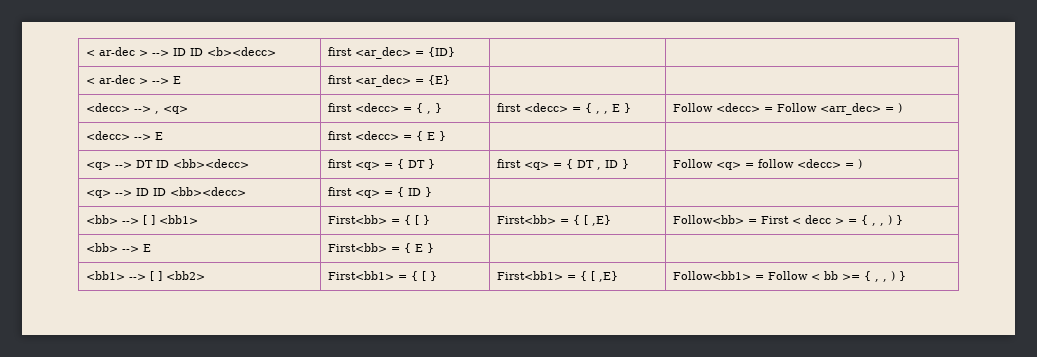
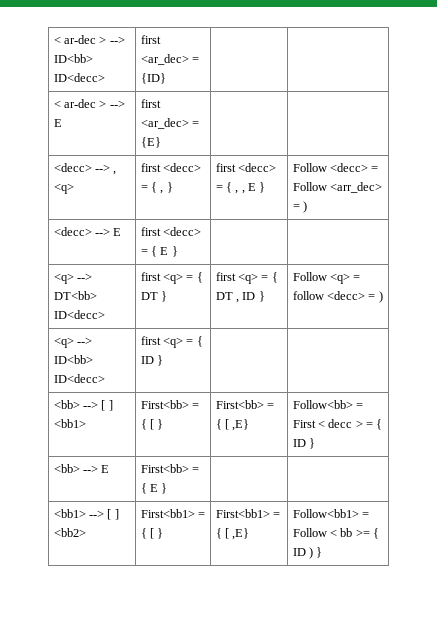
[86,47,277,56] < ar-dec > --> ID ID <b><decc> -> [53,35,125,44] [53,54,93,63] [53,73,105,82] < ar-dec > --> ID<bb> ID<decc>
[136,159,250,168] DT ID <bb><decc> -> [53,291,97,300] [53,310,105,319] DT<bb> ID<decc>
[136,187,247,196] ID ID <bb><decc> -> [53,355,93,364] [53,374,105,383] ID<bb> ID<decc>
[872,215,893,226] , , ) -> [292,439,306,447] ID
[875,279,888,282] , , -> [292,548,306,556] ID

